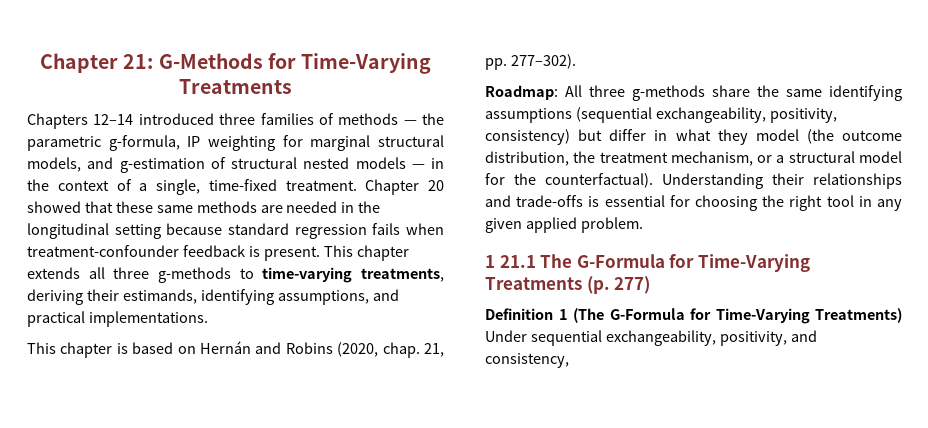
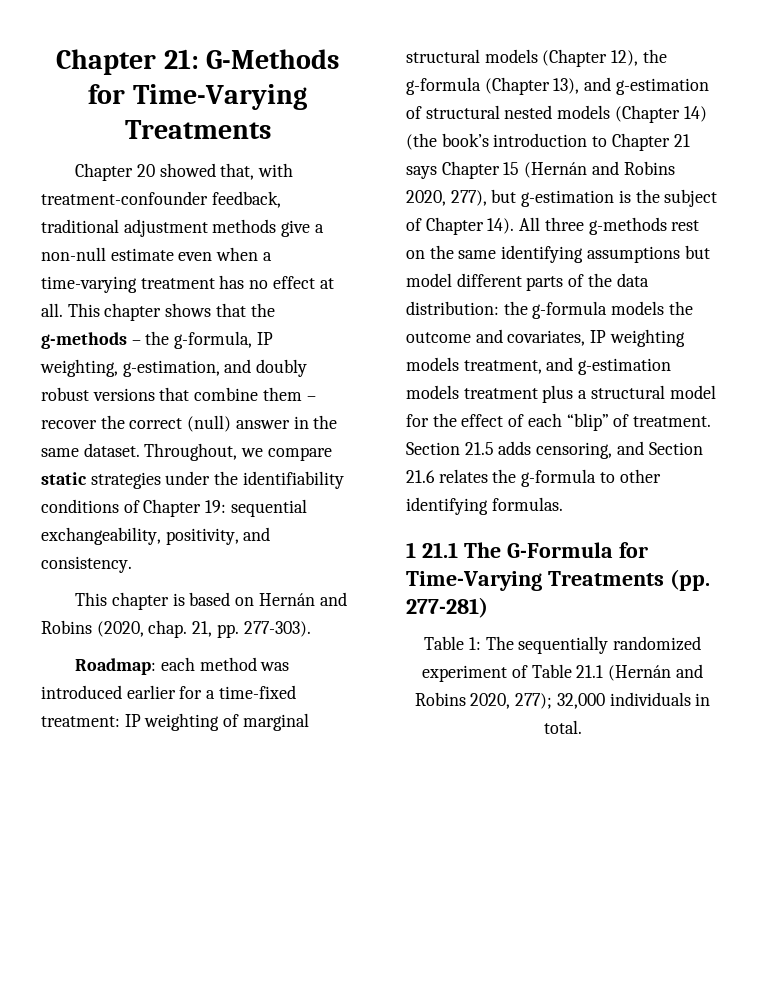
[27,113,444,129] [27,135,444,151] [27,157,444,173] [27,179,444,195] [27,201,381,213] [27,223,445,239] [27,245,409,261] [27,267,444,283] [27,289,399,305] [27,311,208,327] Chapters 12–14 introduced three families of methods — the parametric g-formula, IP weighting for marginal structural models, and g-estimation of structural nested models — in the context of a single, time-fixed treatment. Chapter 20 showed that these same methods are needed in the longitudinal setting because standard regression fails when treatment-confounder feedback is present. This chapter extends all three g-methods to time-varying treatments, deriving their estimands, identifying assumptions, and practical implementations. -> [75,163,294,181] [41,191,281,208] [41,219,324,237] [41,247,272,261] [41,275,334,293] [41,303,275,321] [41,331,273,349] [40,359,308,377] [41,387,316,401] [41,415,338,432] [41,443,332,461] [41,471,344,489] [41,499,307,517] [41,527,271,545] [41,556,132,573] Chapter 20 showed that, with treatment-confounder feedback, traditional adjustment methods give a non-null estimate even when a time-varying treatment has no effect at all. This chapter shows that the g-methods – the g-formula, IP weighting, g-estimation, and doubly robust versions that combine them – recover the correct (null) answer in the same dataset. Throughout, we compare static strategies under the identifiability conditions of Chapter 19: sequential exchangeability, positivity, and consistency.
[510,54,576,69] 277–302). -> [243,621,311,637] 277-303).
(558, 92) none -> [160,657,290,671] [41,685,296,699] [41,713,309,731] [406,49,667,67] [406,77,709,95] [406,105,707,123] [406,133,690,151] [406,161,675,179] [406,189,718,207] [406,217,515,235] each method was introduced earlier for a time-fixed treatment: IP weighting of marginal structural models (Chapter 12), the g-formula (Chapter 13), and g-estimation of structural nested models (Chapter 14) (the book’s introduction to Chapter 21 says Chapter 15 (Hernán and Robins 2020, 277), but g-estimation is the subject of Chapter 14).
[712,85,750,97] share -> [671,220,700,231] [406,250,425,259] rest on
[575,107,837,123] [485,129,902,145] [485,151,773,166] (sequential exchangeability, positivity, consistency) but differ in what they model (the outcome distribution, the treatment mechanism, or -> [684,245,710,259] [406,273,649,291] [406,301,693,319] [406,329,685,347] [406,357,672,375] [406,385,574,403] but model different parts of the data distribution: the g-formula models the outcome and covariates, IP weighting models treatment, and g-estimation models treatment plus
[545,173,902,189] [485,195,902,211] [485,217,643,233] counterfactual). Understanding their relationships and trade-offs is essential for choosing the right tool in any given applied problem. -> [461,413,712,431] [406,441,703,459] [406,469,661,487] [406,497,563,515] effect of each “blip” of treatment. Section 21.5 adds censoring, and Section 21.6 relates the g-formula to other identifying formulas.
[586,276,651,294] [485,308,902,324] [485,330,817,346] [485,353,569,368] (p. 277) // Definition 1 (The G-Formula for Time-Varying Treatments) Under sequential exchangeability, positivity, and consistency, -> [669,569,710,591] [406,597,488,618] [424,636,701,654] [422,664,703,682] [414,692,711,709] [543,720,582,734] (pp. 277-281) // Table 1: The sequentially randomized experiment of Table 21.1 (Hernán and Robins 2020, 277); 32,000 individuals in total.

